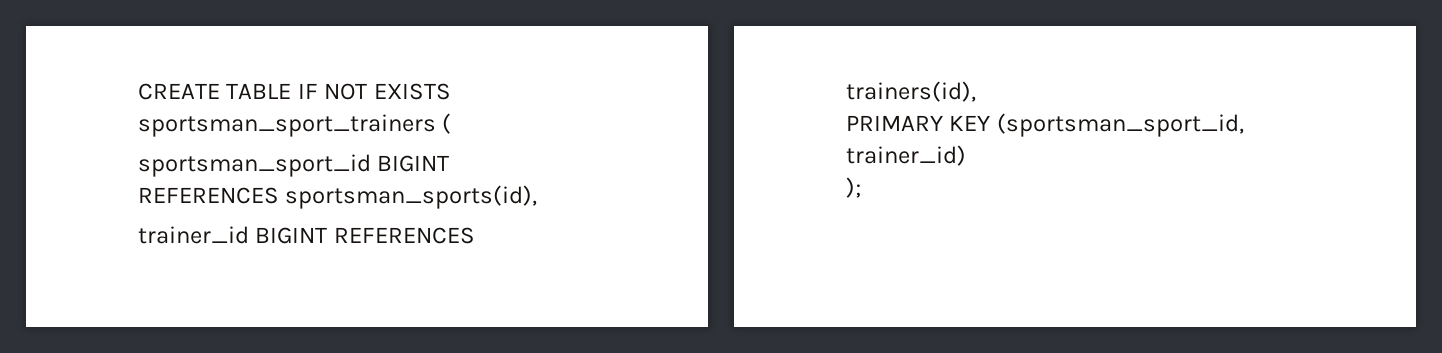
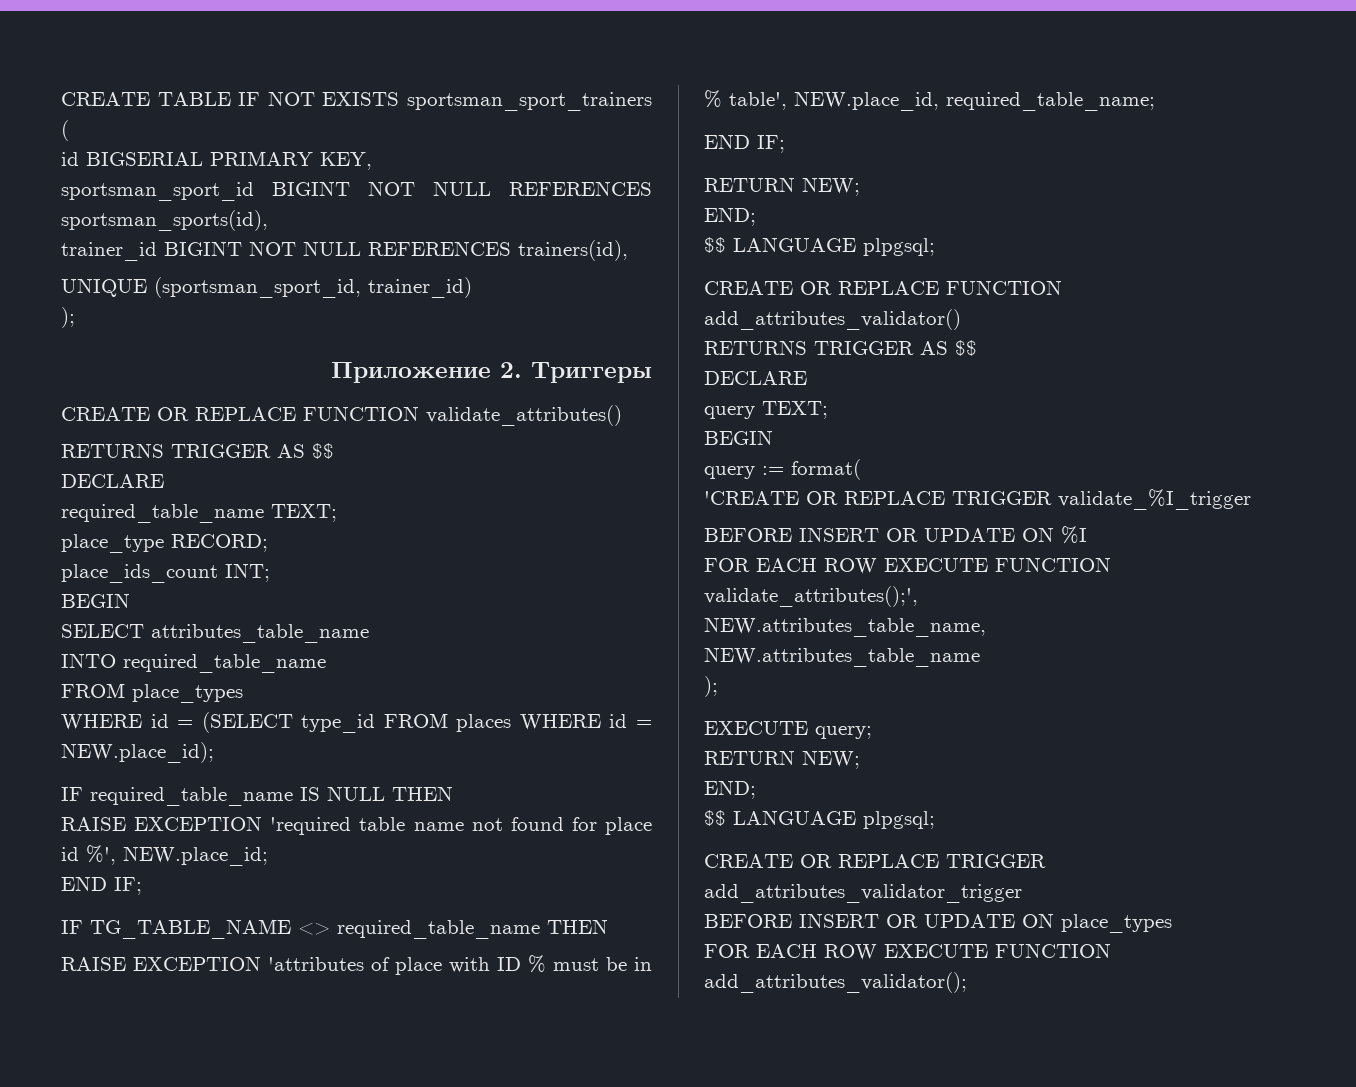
(452, 123) none -> [61,151,372,170] // id BIGSERIAL PRIMARY KEY,
(450, 163) none -> [368,181,491,196] NOT NULL
(328, 235) none -> [249,241,361,256] NOT NULL
[846,115,991,131] PRIMARY KEY -> [61,278,147,297] UNIQUE
(861, 187) none -> [331,362,652,383] [61,405,622,426] [61,443,334,459] [61,474,164,488] [61,504,337,523] [61,534,268,553] [61,563,270,583] [61,593,130,608] [61,624,369,643] [61,653,326,673] [61,683,243,703] [61,712,652,733] [61,742,214,763] [61,786,453,806] [61,816,652,835] [61,845,268,866] [61,876,142,895] [61,919,608,939] [61,955,652,975] [704,90,1155,111] [704,134,785,153] [704,177,860,196] [704,207,756,226] [704,237,935,256] [704,280,1062,295] [704,309,961,330] [704,340,977,356] [704,371,807,385] [704,401,828,419] [704,430,773,445] [704,459,861,480] [704,489,1251,510] [704,526,1087,544] [704,557,1111,574] [704,586,918,607] [704,617,986,637] [704,647,980,667] [704,676,718,697] [704,721,872,739] [704,750,860,769] [704,780,756,799] [704,810,935,829] [704,854,1046,868] [704,884,1022,903] [704,913,1172,933] [704,943,1111,960] [704,972,967,993] // Приложение 2. Триггеры // CREATE OR REPLACE FUNCTION validate_attributes() // RETURNS TRIGGER AS $$ // DECLARE // required_table_name TEXT; // place_type RECORD; // place_ids_count INT; // BEGIN // SELECT attributes_table_name // INTO required_table_name // FROM place_types // WHERE id = (SELECT type_id FROM places WHERE id = NEW.place_id); // IF required_table_name IS NULL THEN // RAISE EXCEPTION 'required table name not found for place id %', NEW.place_id; // END IF; // IF TG_TABLE_NAME <> required_table_name THEN // RAISE EXCEPTION 'attributes of place with ID % must be in % table', NEW.place_id, required_table_name; // END IF; // RETURN NEW; // END; // $$ LANGUAGE plpgsql; // CREATE OR REPLACE FUNCTION add_attributes_validator() // RETURNS TRIGGER AS $$ // DECLARE // query TEXT; // BEGIN // query := format( // 'CREATE OR REPLACE TRIGGER validate_%I_trigger // BEFORE INSERT OR UPDATE ON %I // FOR EACH ROW EXECUTE FUNCTION validate_attributes();', // NEW.attributes_table_name, // NEW.attributes_table_name // ); // EXECUTE query; // RETURN NEW; // END; // $$ LANGUAGE plpgsql; // CREATE OR REPLACE TRIGGER add_attributes_validator_trigger // BEFORE INSERT OR UPDATE ON place_types // FOR EACH ROW EXECUTE FUNCTION add_attributes_validator();

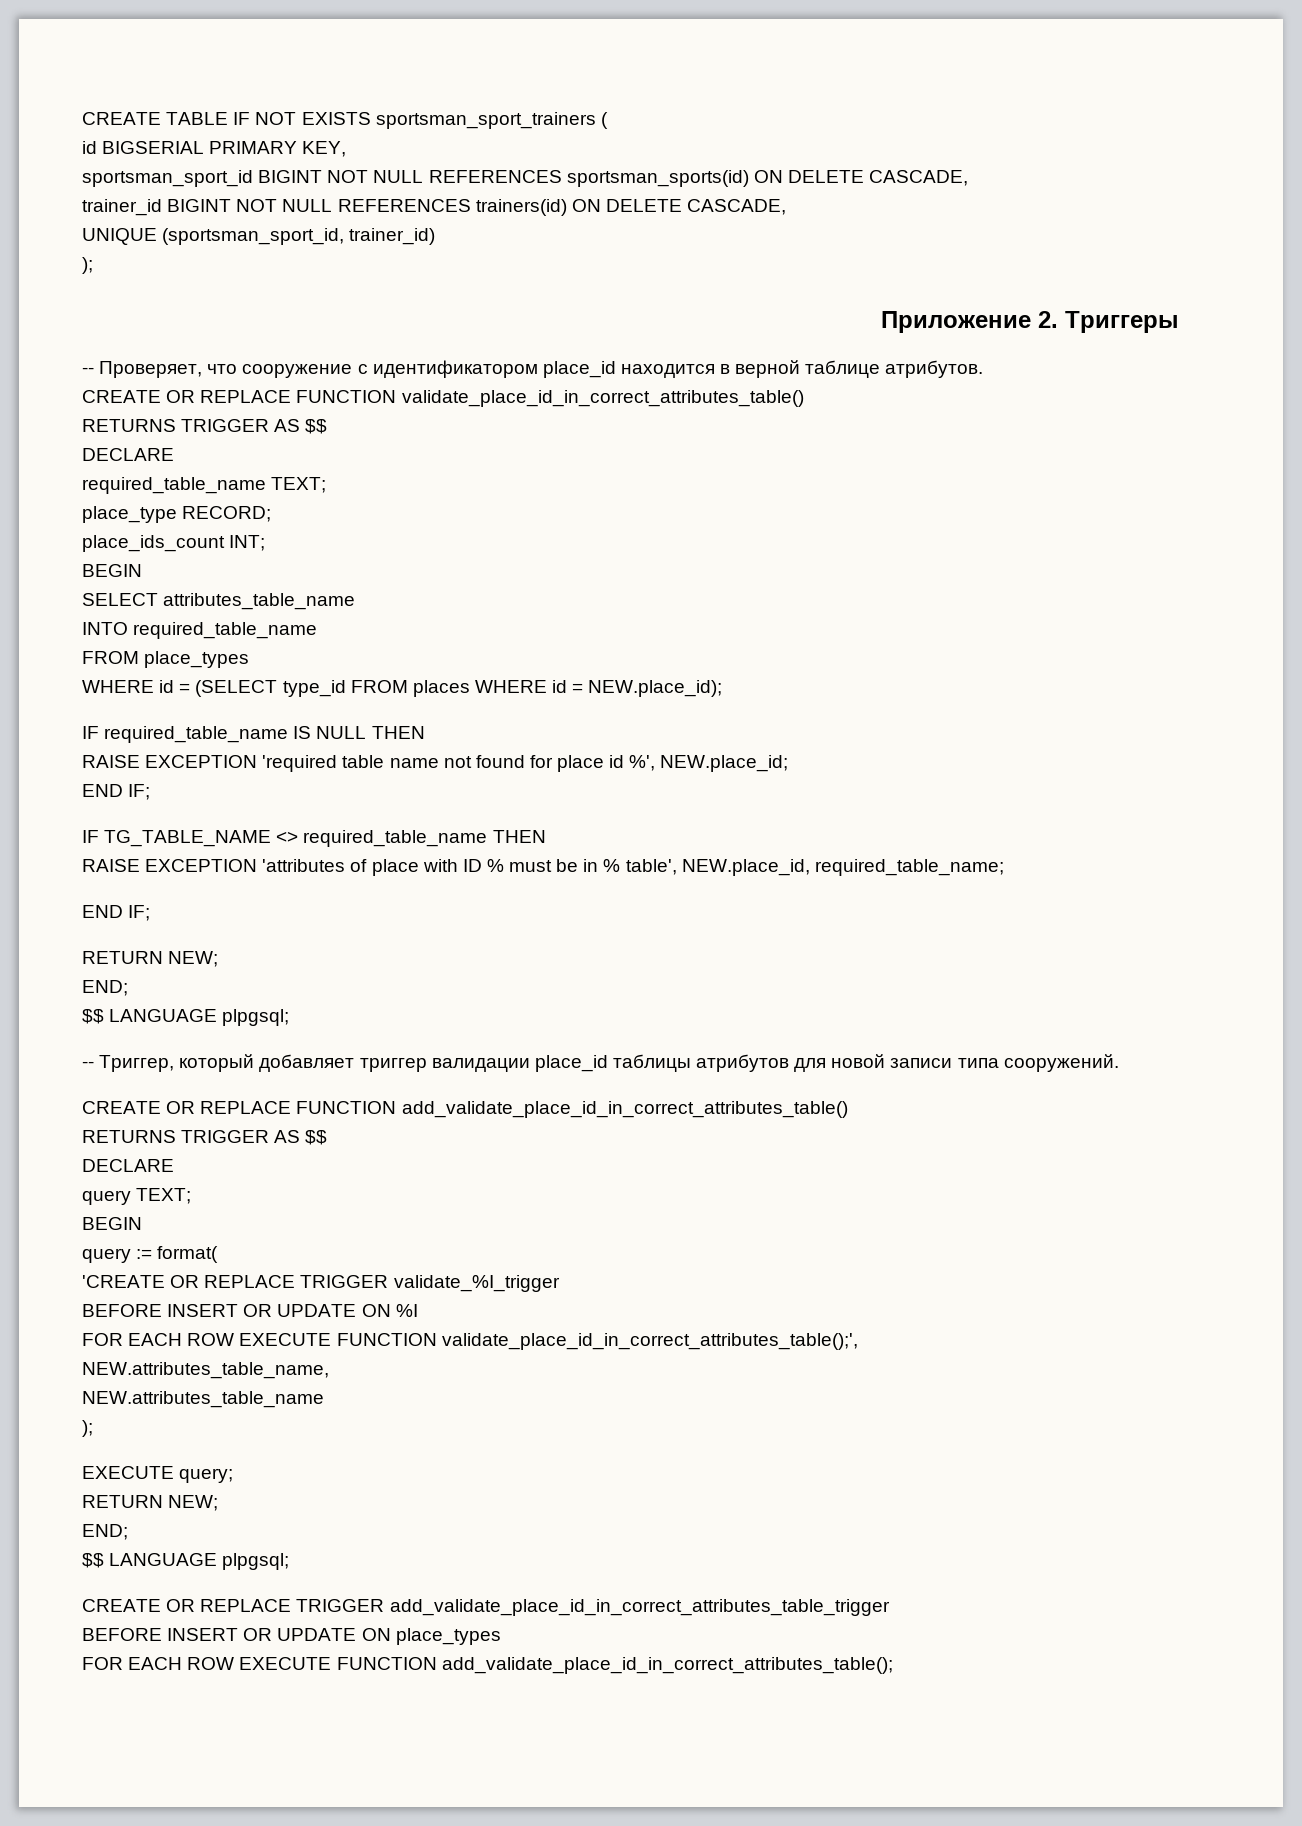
[61,210,268,231] sportsman_sports(id), -> [566,170,969,187] sportsman_sports(id) ON DELETE CASCADE,
[518,240,628,261] trainers(id), -> [475,199,787,216] trainers(id) ON DELETE CASCADE,
[61,405,622,426] // CREATE OR REPLACE FUNCTION validate_attributes() -> [82,360,984,378] [82,390,804,407] // -- Проверяет, что сооружение с идентификатором place_id находится в верной таблице атрибутов. // CREATE OR REPLACE FUNCTION validate_place_id_in_correct_attributes_table()
[704,280,1062,295] [704,309,961,330] // CREATE OR REPLACE FUNCTION add_attributes_validator() -> [82,1054,1119,1072] [82,1101,848,1118] // -- Триггер, который добавляет триггер валидации place_id таблицы атрибутов для новой записи типа сооружений. // CREATE OR REPLACE FUNCTION add_validate_place_id_in_correct_attributes_table()
[704,586,918,607] validate_attributes();', -> [441,1333,858,1350] validate_place_id_in_correct_attributes_table();',
[704,884,1022,903] add_attributes_validator_trigger -> [389,1599,890,1616] add_validate_place_id_in_correct_attributes_table_trigger
[704,972,967,993] add_attributes_validator(); -> [441,1657,893,1674] add_validate_place_id_in_correct_attributes_table();

